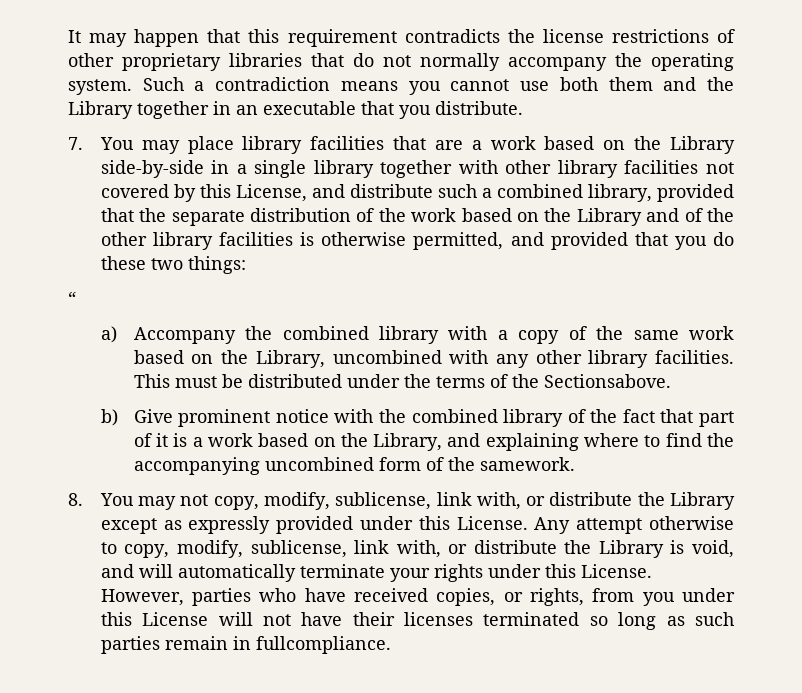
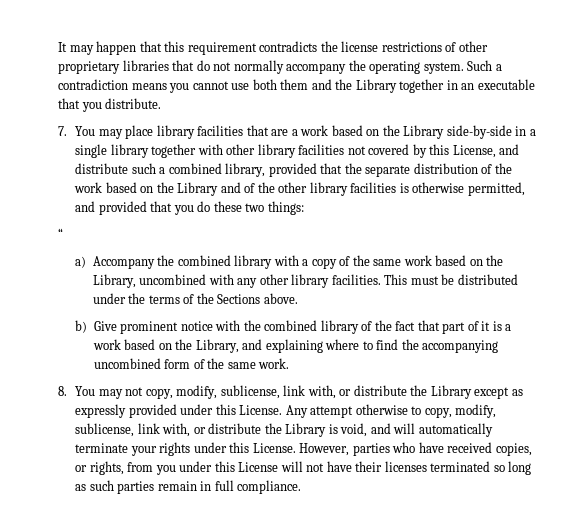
[543,374,671,388] Sectionsabove. -> [217,293,298,304] Sections above.
[479,457,575,471] samework. -> [227,358,290,369] same work.
[255,636,391,654] fullcompliance. -> [214,480,302,494] full compliance.

